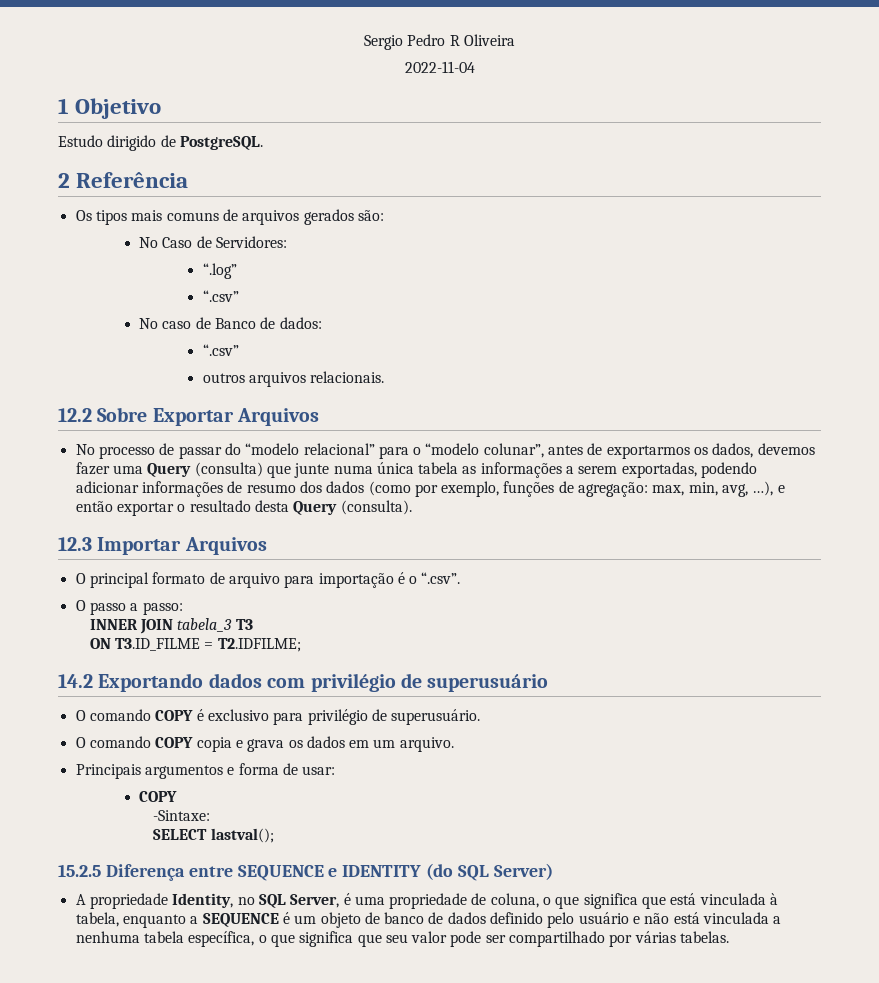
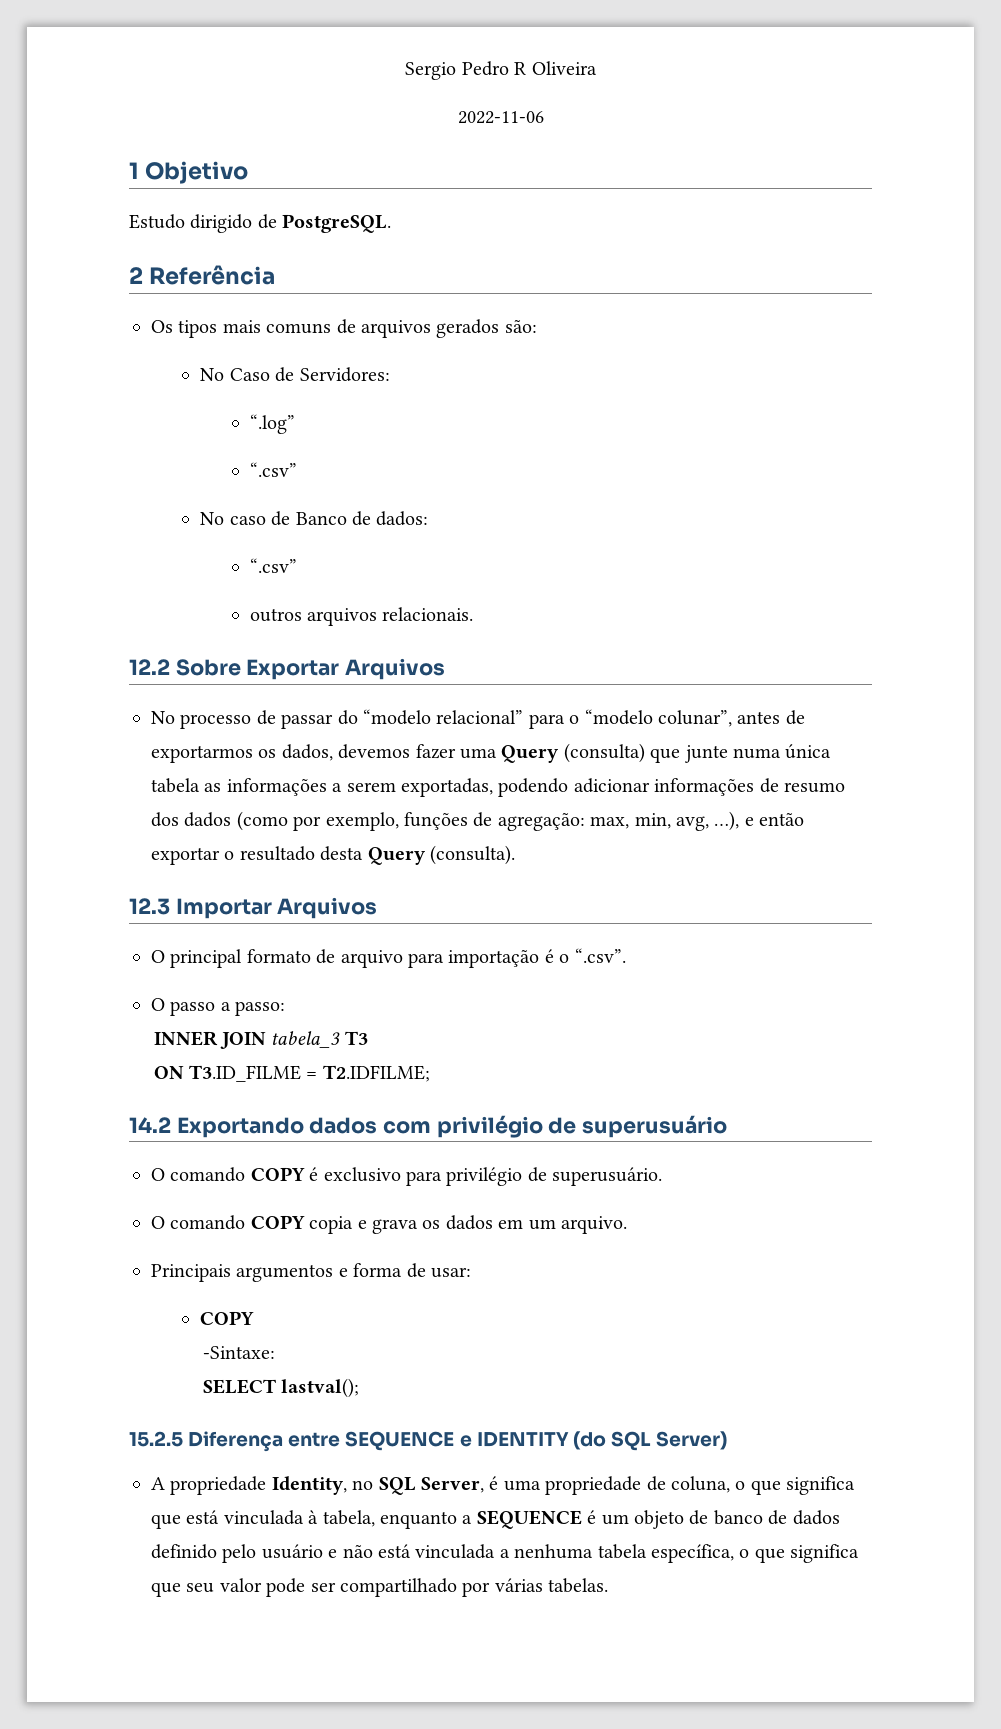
[404,61,475,73] 2022-11-04 -> [457,111,544,124] 2022-11-06

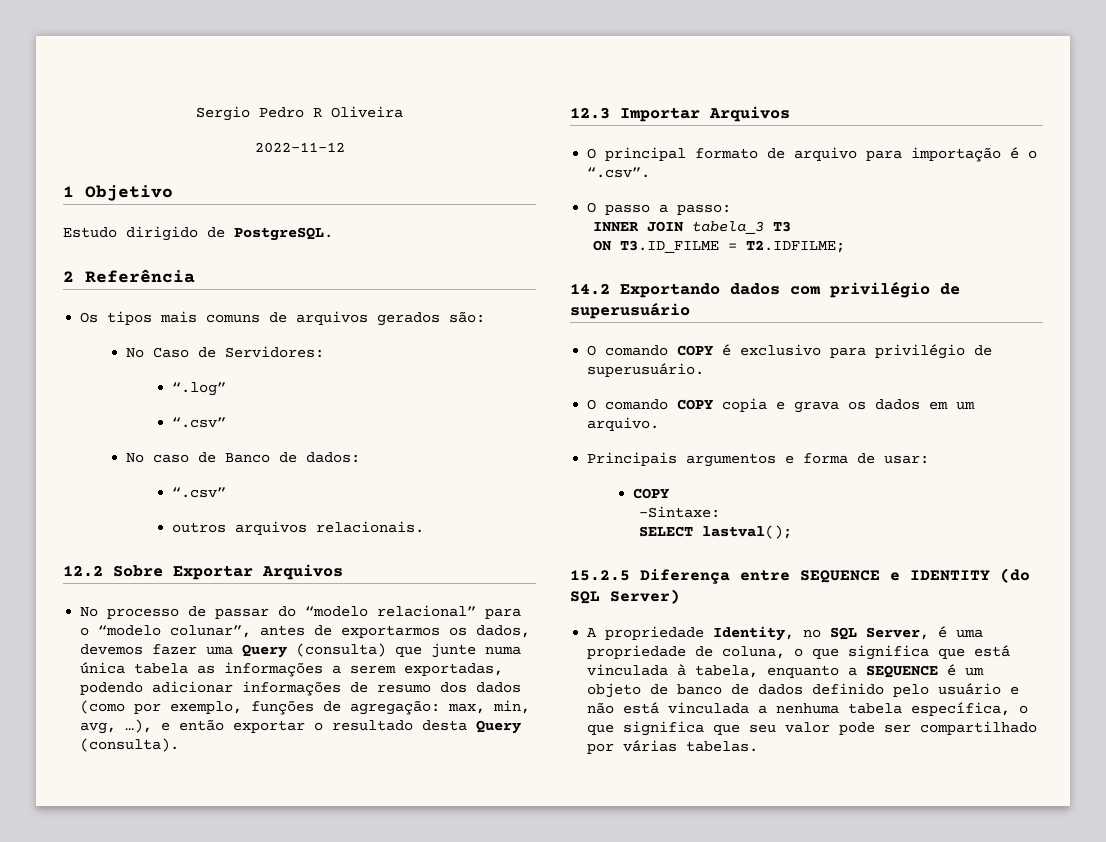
[457,111,544,124] 2022-11-06 -> [254,142,345,153] 2022-11-12

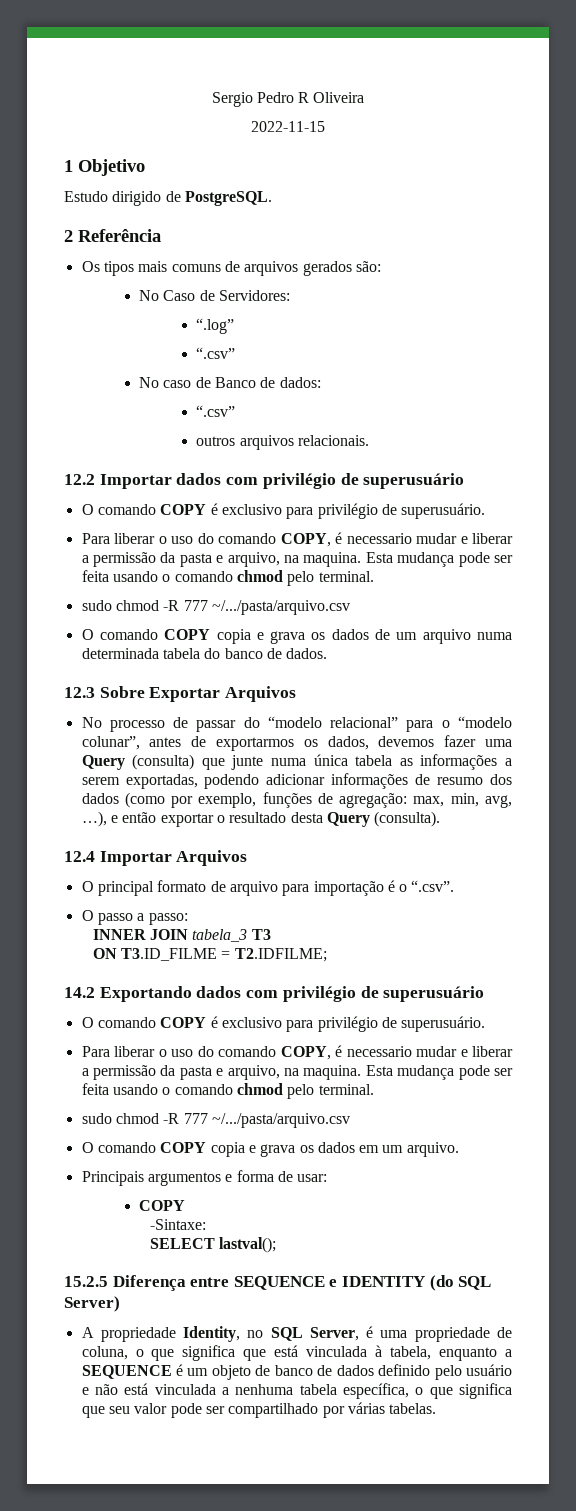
[254,142,345,153] 2022-11-12 -> [251,121,325,132] 2022-11-15
(103, 571) none -> [99,473,465,489] [81,503,486,519] [81,532,513,547] [81,552,513,567] [81,570,374,586] [81,600,350,615] [81,629,512,644] [81,648,328,659] [64,687,95,698] Importar dados com privilégio de superusuário // O comando COPY é exclusivo para privilégio de superusuário. // Para liberar o uso do comando COPY, é necessario mudar e liberar a permissão da pasta e arquivo, na maquina. Esta mudança pode ser feita usando o comando chmod pelo terminal. // sudo chmod -R 777 ~/.../pasta/arquivo.csv // O comando COPY copia e grava os dados de um arquivo numa determinada tabela do banco de dados. // 12.3
[570,107,610,119] 12.3 -> [64,851,95,862] 12.4
(705, 370) none -> [81,1045,513,1060] [81,1065,513,1080] [81,1083,374,1099] [81,1113,350,1128] // Para liberar o uso do comando COPY, é necessario mudar e liberar a permissão da pasta e arquivo, na maquina. Esta mudança pode ser feita usando o comando chmod pelo terminal. // sudo chmod -R 777 ~/.../pasta/arquivo.csv

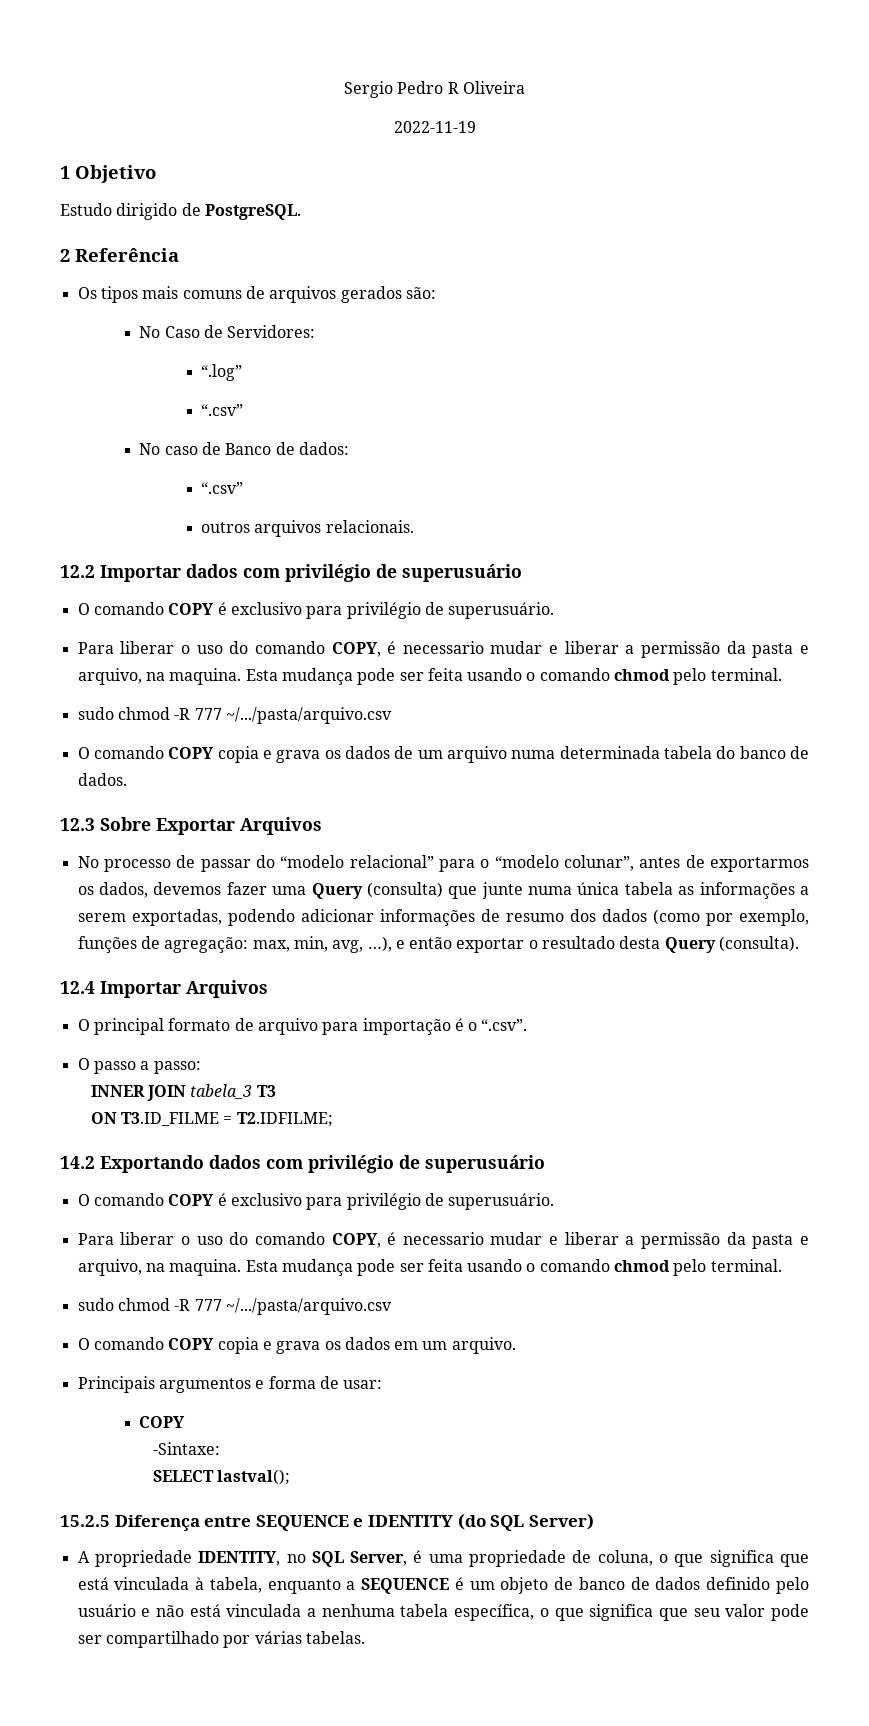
[251,121,325,132] 2022-11-15 -> [393,121,476,133] 2022-11-19
[183,1326,241,1342] Identity, -> [198,1551,281,1566] IDENTITY,

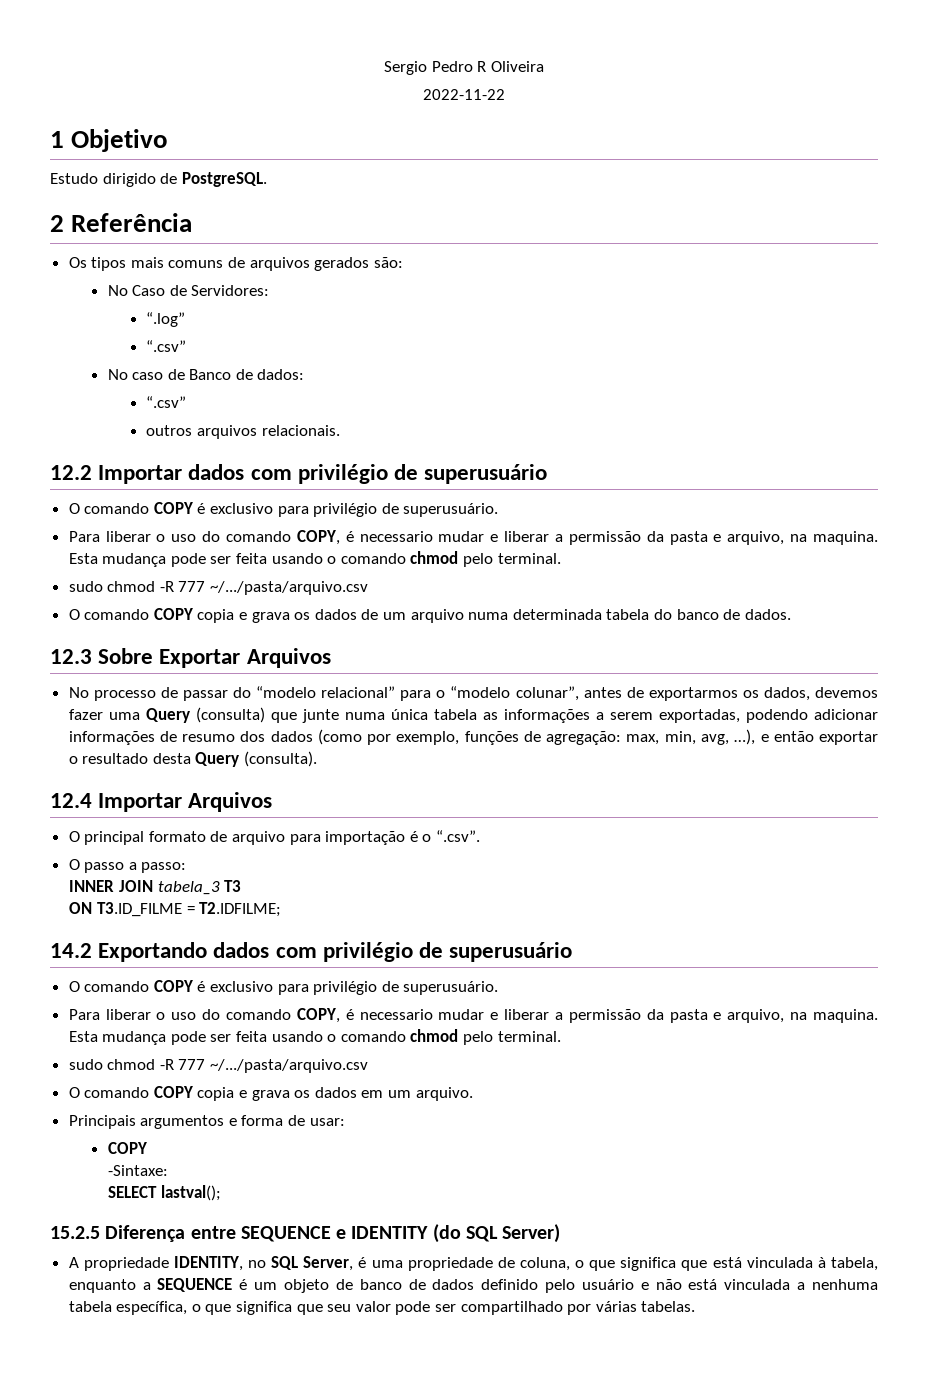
[393,121,476,133] 2022-11-19 -> [423,89,505,100] 2022-11-22

